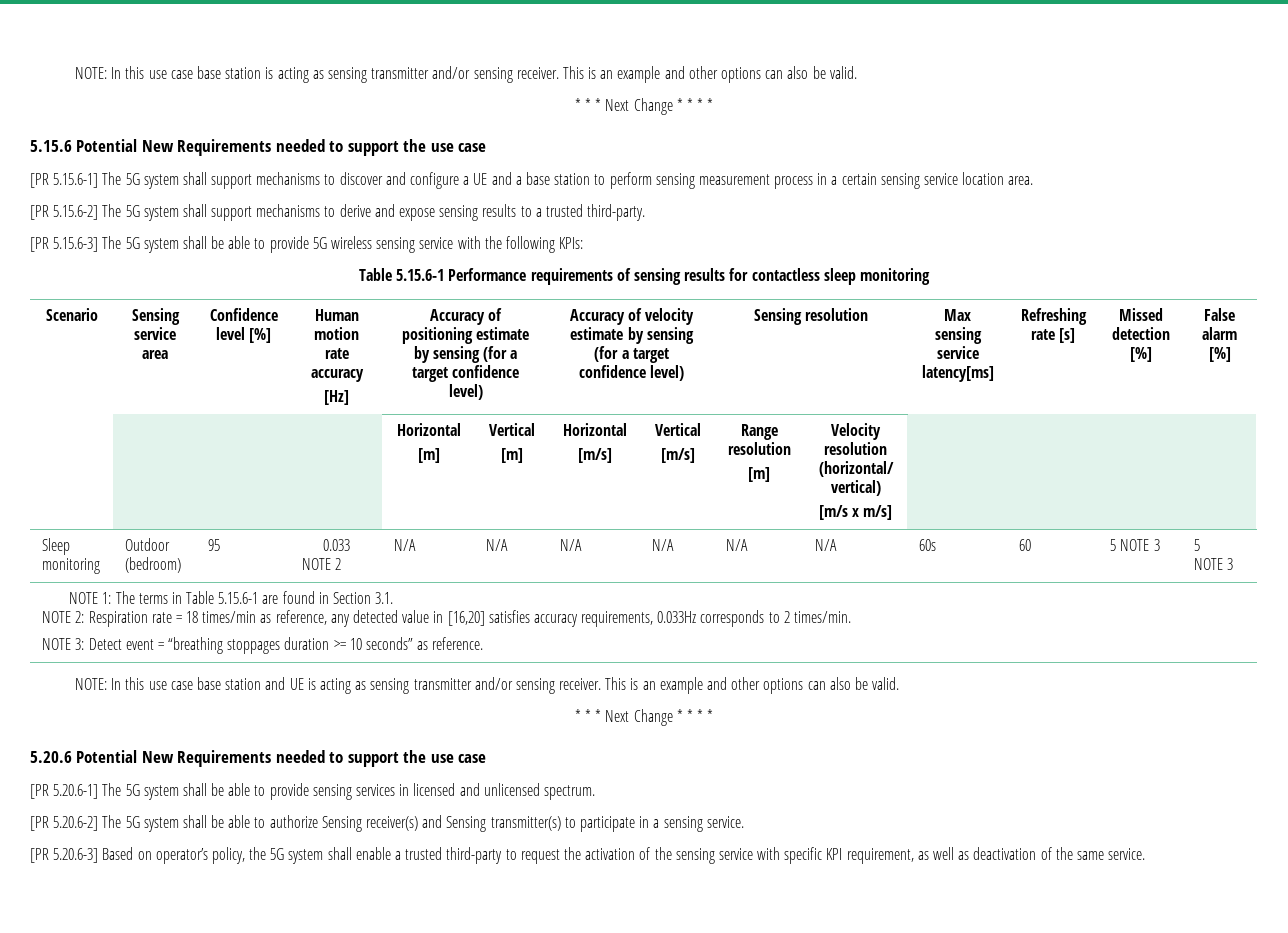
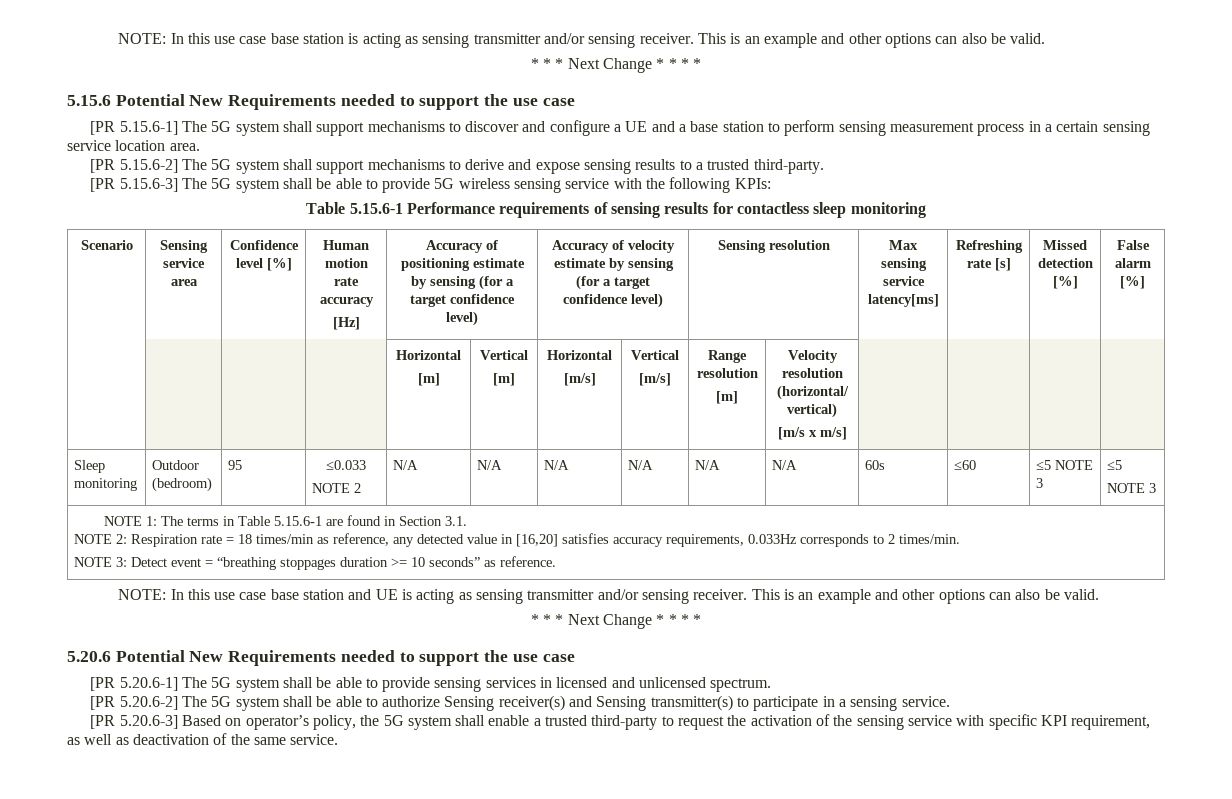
[323,539,350,551] 0.033 -> [326,460,366,470] ≤0.033
[1019,539,1032,551] [1110,539,1117,551] 60 | 5 -> [953,460,976,470] [1035,460,1051,470] ≤60 | ≤5
[1194,539,1201,551] 5 -> [1106,460,1122,470] ≤5

